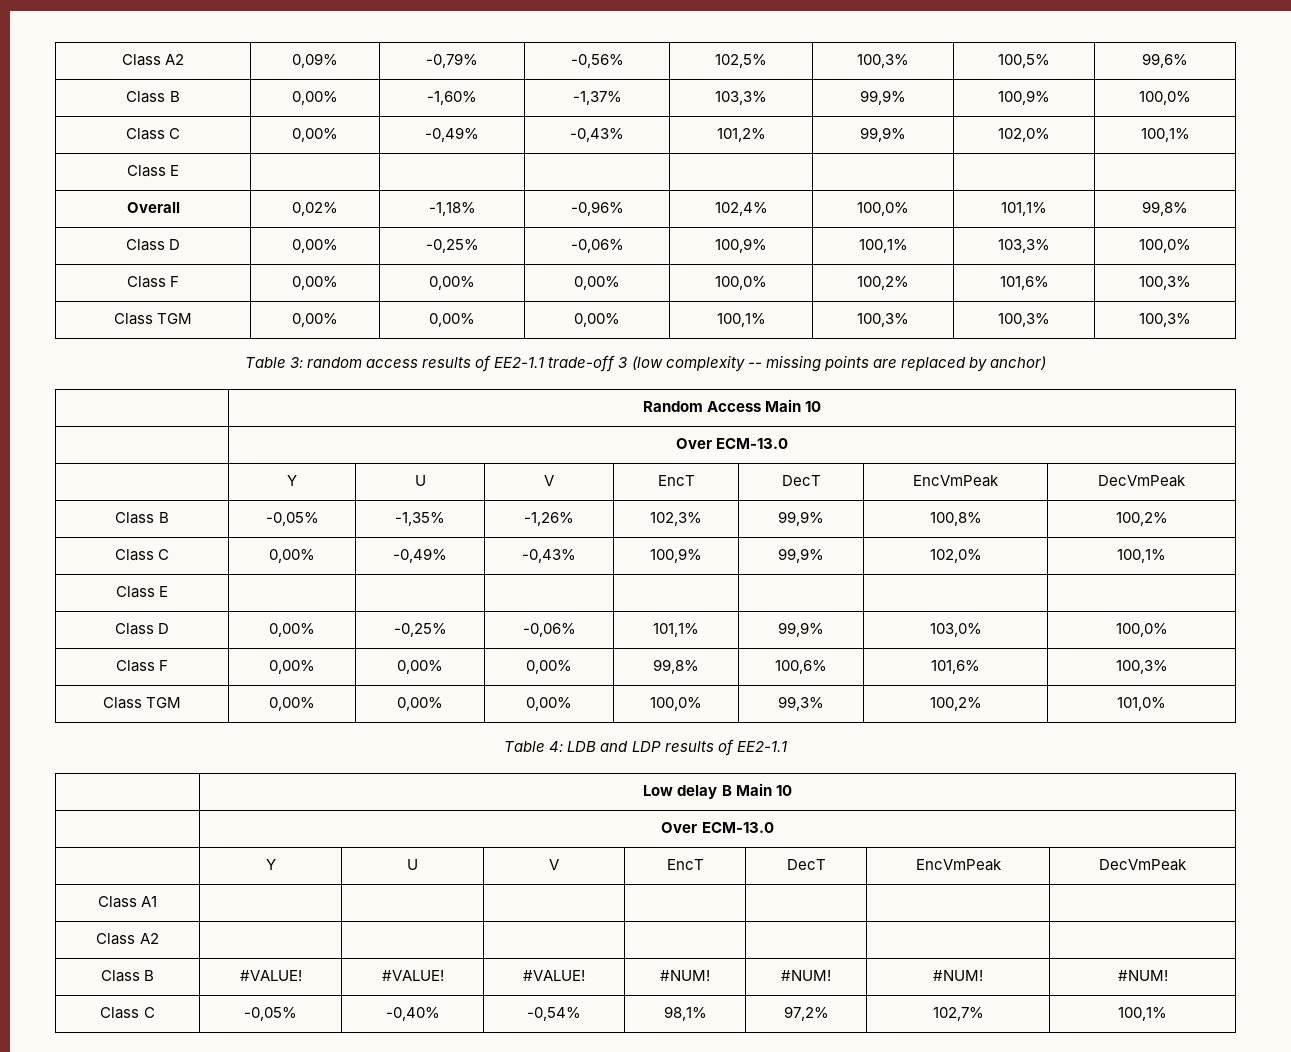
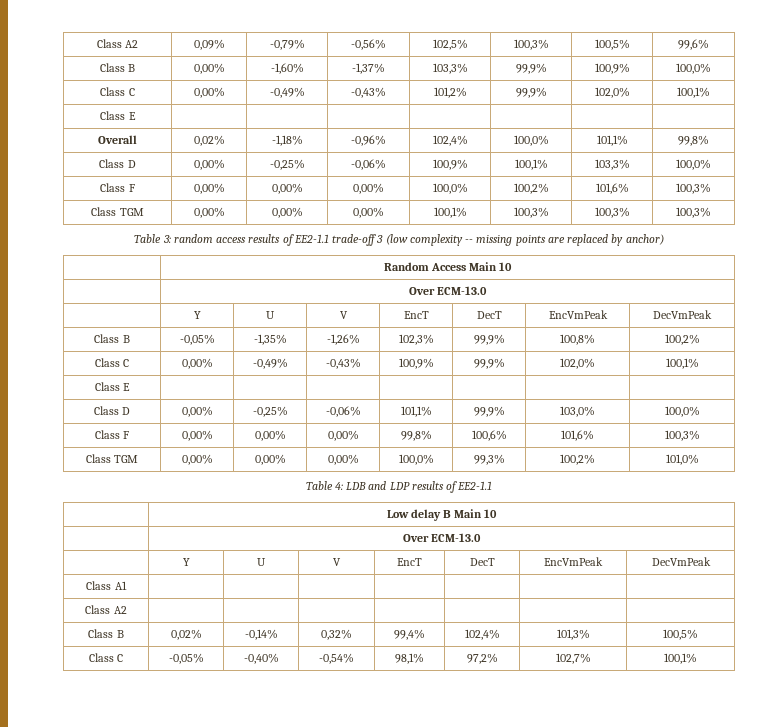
[239,970,302,981] [381,970,444,981] [523,970,585,981] [660,970,710,981] [781,970,831,981] [933,970,983,981] [1117,970,1168,981] #VALUE! | #VALUE! | #VALUE! | #NUM! | #NUM! | #NUM! | #NUM! -> [170,629,202,640] [244,629,278,640] [321,629,352,640] [394,629,425,640] [464,629,500,640] [556,629,590,640] [663,629,698,640] 0,02% | -0,14% | 0,32% | 99,4% | 102,4% | 101,3% | 100,5%

